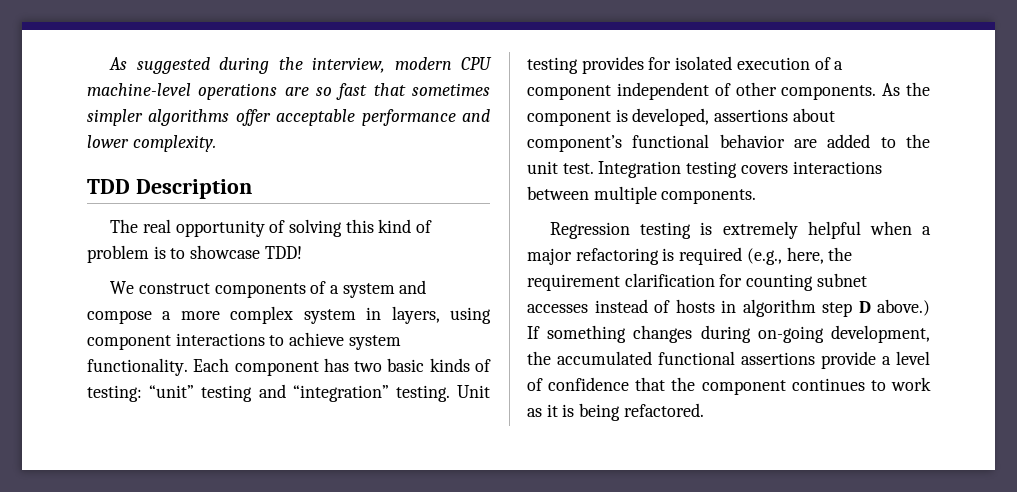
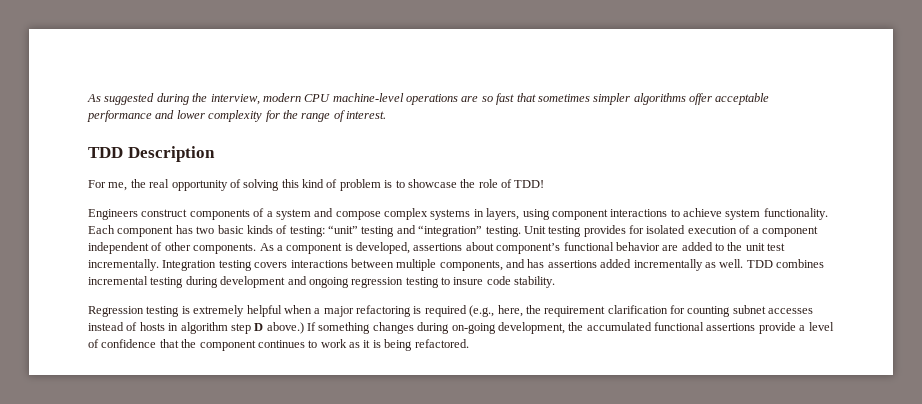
[132,135,216,152] complexity. -> [208,110,386,122] complexity for the range of interest.
[110,219,139,233] The -> [88,179,146,191] For me, the
(261, 252) none -> [460,179,512,188] the role of
[110,281,135,294] We -> [88,209,138,220] Engineers
[162,306,356,324] a more complex system -> [384,208,471,220] complex systems
[906,82,930,96] the -> [276,245,283,251] a
[562,163,594,174] test. -> [767,243,786,251] [88,259,159,271] test incrementally.
[661,189,757,204] components. -> [439,259,824,271] [88,276,556,288] components, and has assertions added incrementally as well. TDD combines incremental testing during development and ongoing regression testing to insure code stability.

